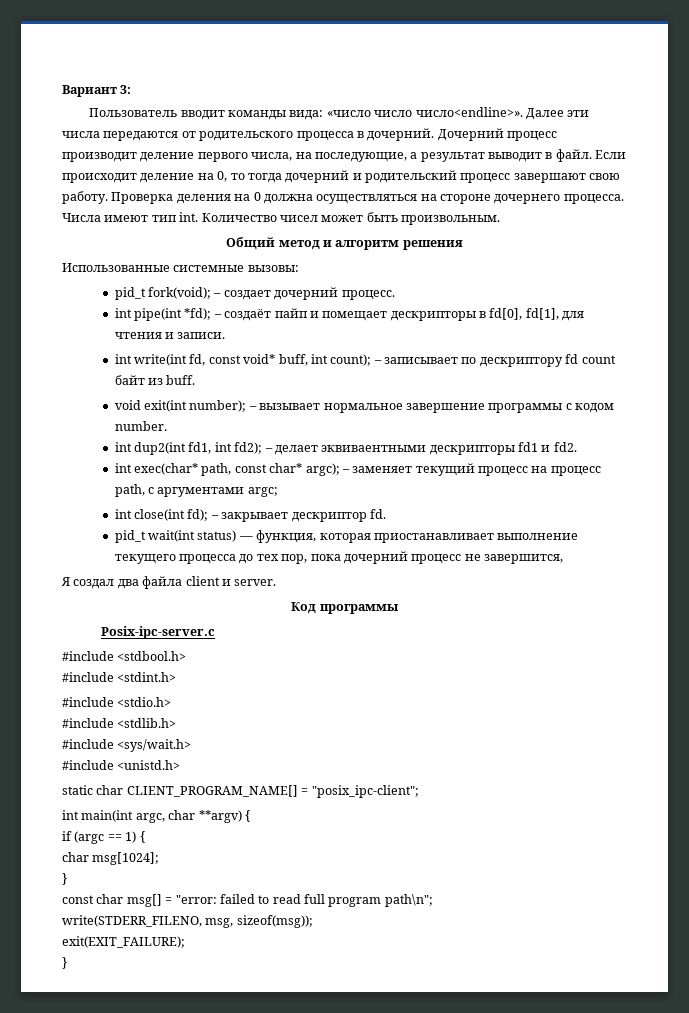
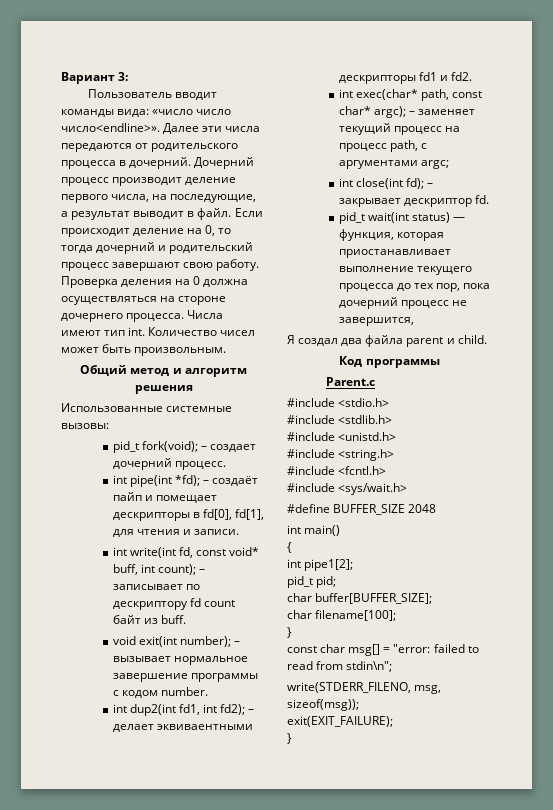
[185,576,277,586] client и server. -> [406,335,487,347] parent и child.
[100,626,215,639] [62,651,187,661] [62,672,177,682] Posix-ipc-server.c // #include <stdbool.h> // #include <stdint.h> -> [326,377,376,386] Parent.c
[117,739,192,752] [62,760,181,770] [62,785,419,798] [62,810,250,823] [62,831,145,844] [62,852,160,865] <sys/wait.h> // #include <unistd.h> // static char CLIENT_PROGRAM_NAME[] = "posix_ipc-client"; // int main(int argc, char **argv) { // if (argc == 1) { // char msg[1024]; -> [338,432,397,441] [287,449,395,461] [287,466,387,475] [287,483,408,495] [287,504,437,515] [287,525,341,536] [287,542,292,553] [287,559,354,571] [287,576,337,588] [287,593,433,604] [287,610,397,621] <unistd.h> // #include <string.h> // #include <fcntl.h> // #include <sys/wait.h> // #define BUFFER_SIZE 2048 // int main() // { // int pipe1[2]; // pid_t pid; // char buffer[BUFFER_SIZE]; // char filename[100];
[304,894,433,907] full program path\n"; -> [316,661,393,672] from stdin\n";

